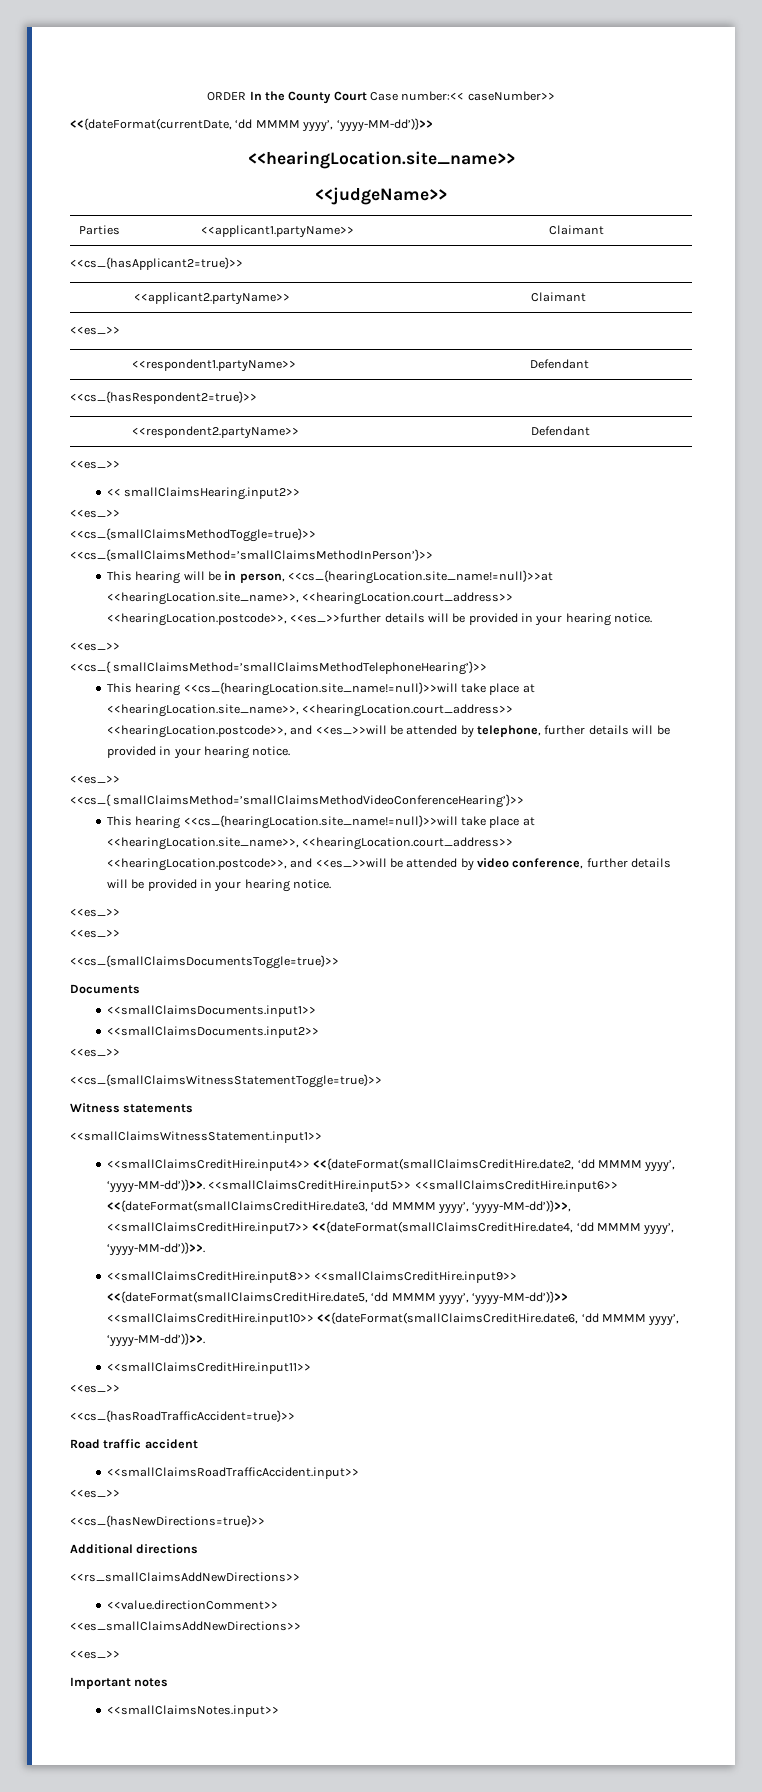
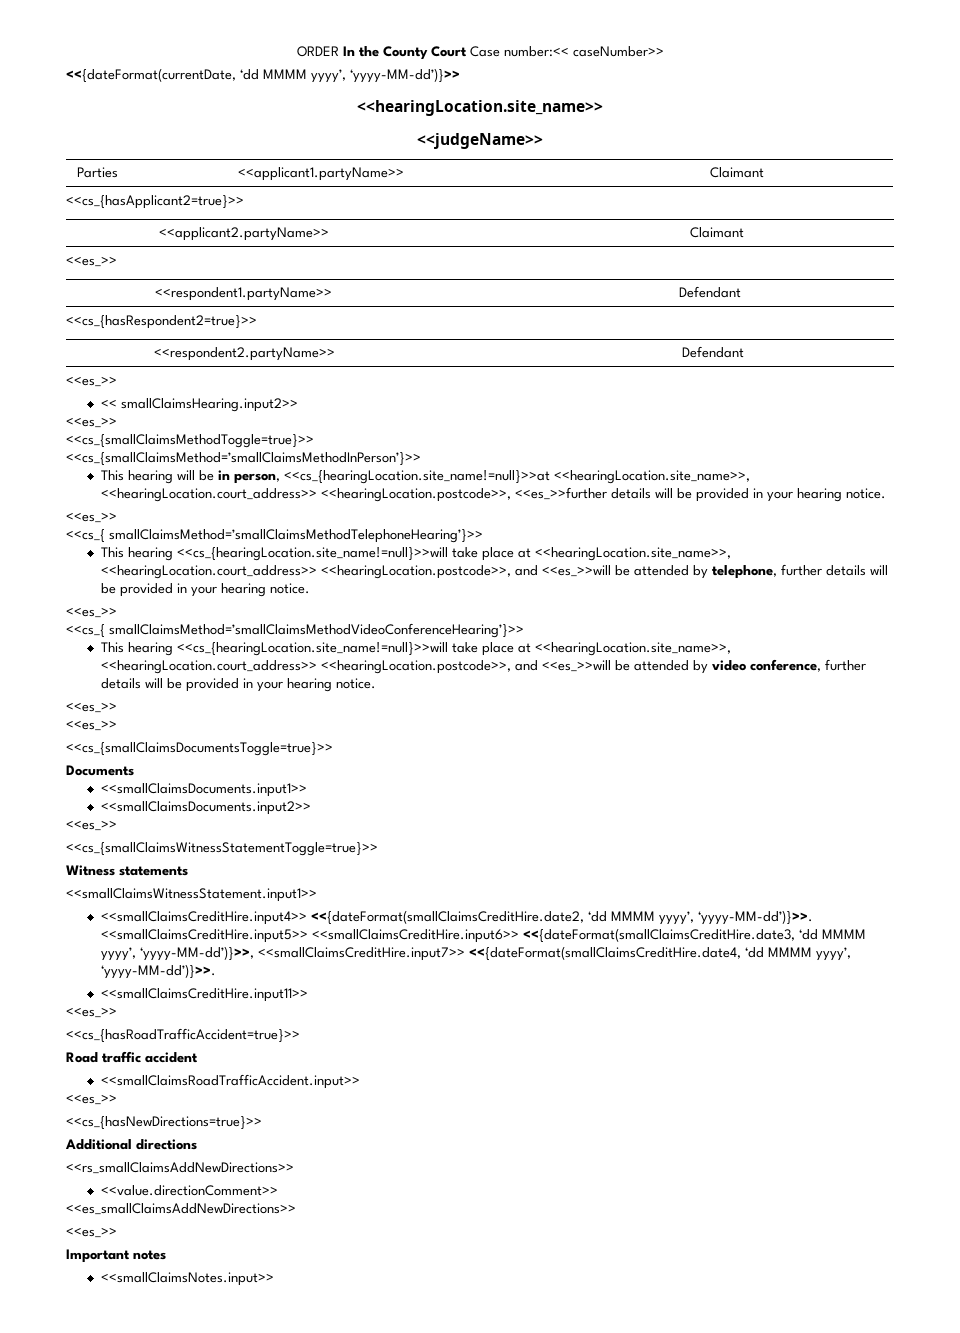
[106,1271,518,1283] [106,1291,569,1305] [106,1312,680,1326] [106,1333,205,1347] // <<smallClaimsCreditHire.input8>> <<smallClaimsCreditHire.input9>> <<{dateFormat(smallClaimsCreditHire.date5, ‘dd MMMM yyyy’, ‘yyyy-MM-dd’)}>> <<smallClaimsCreditHire.input10>> <<{dateFormat(smallClaimsCreditHire.date6, ‘dd MMMM yyyy’, ‘yyyy-MM-dd’)}>>. -> (217, 971) none

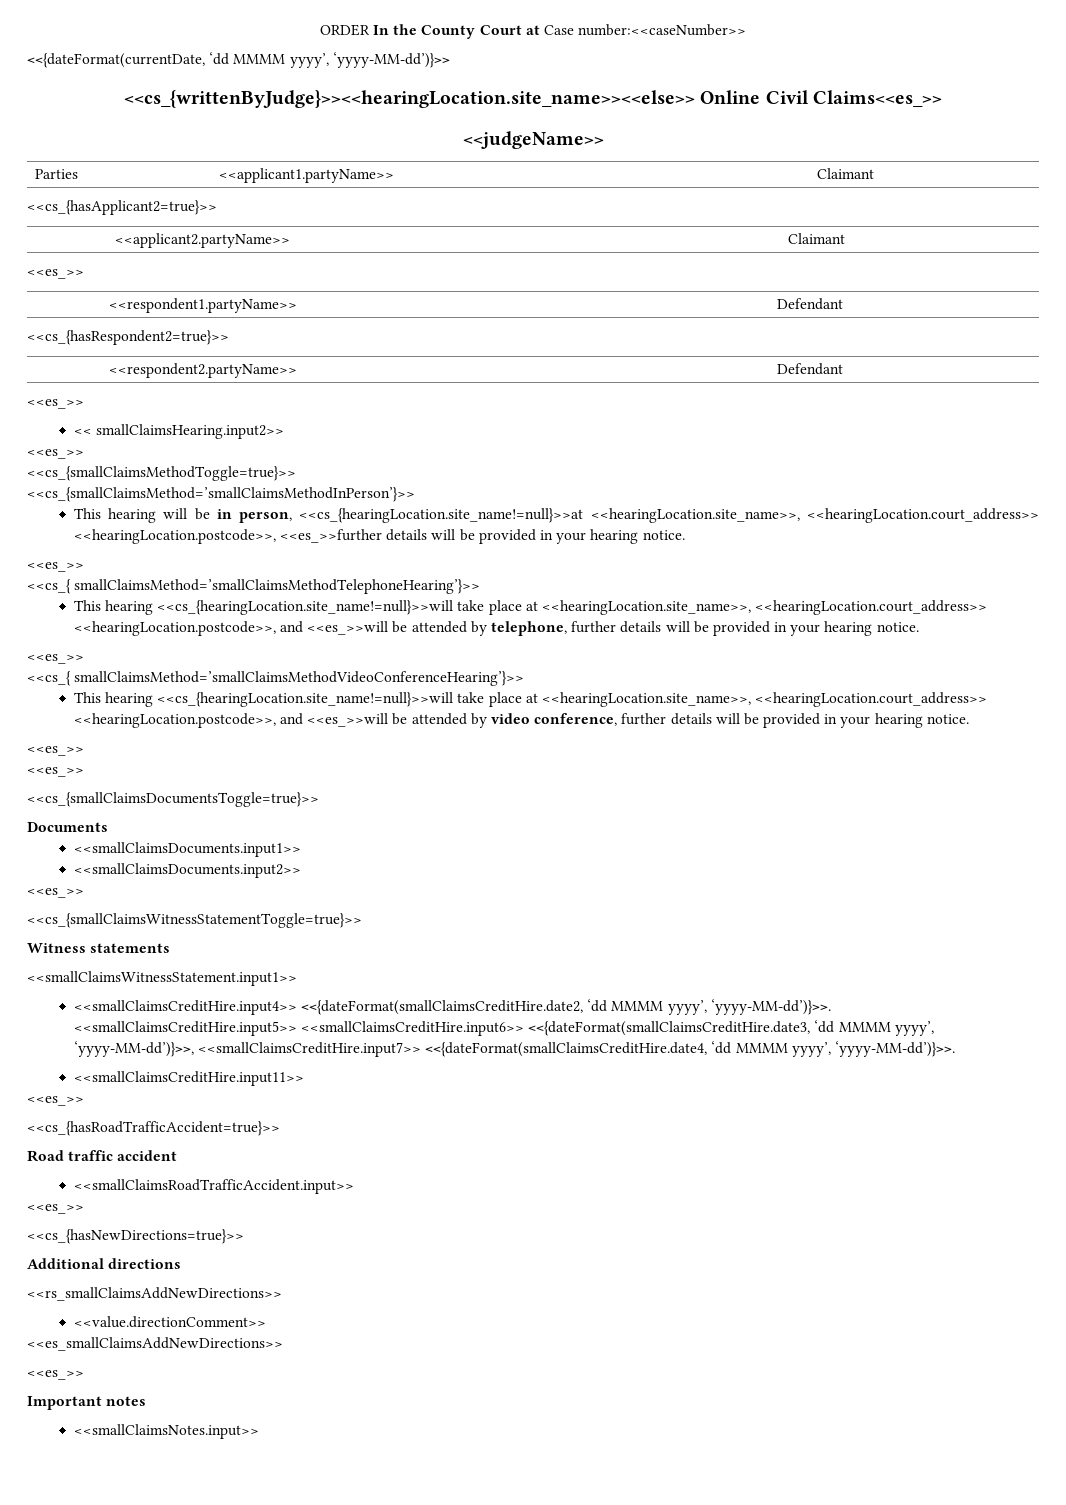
[469,46,664,57] Case number:<< caseNumber>> -> [525,24,747,36] at Case number:<<caseNumber>>
[357,100,603,116] <<hearingLocation.site_name>> -> [124,90,942,108] <<cs_{writtenByJudge}>><<hearingLocation.site_name>><<else>> Online Civil Claims<<es_>>

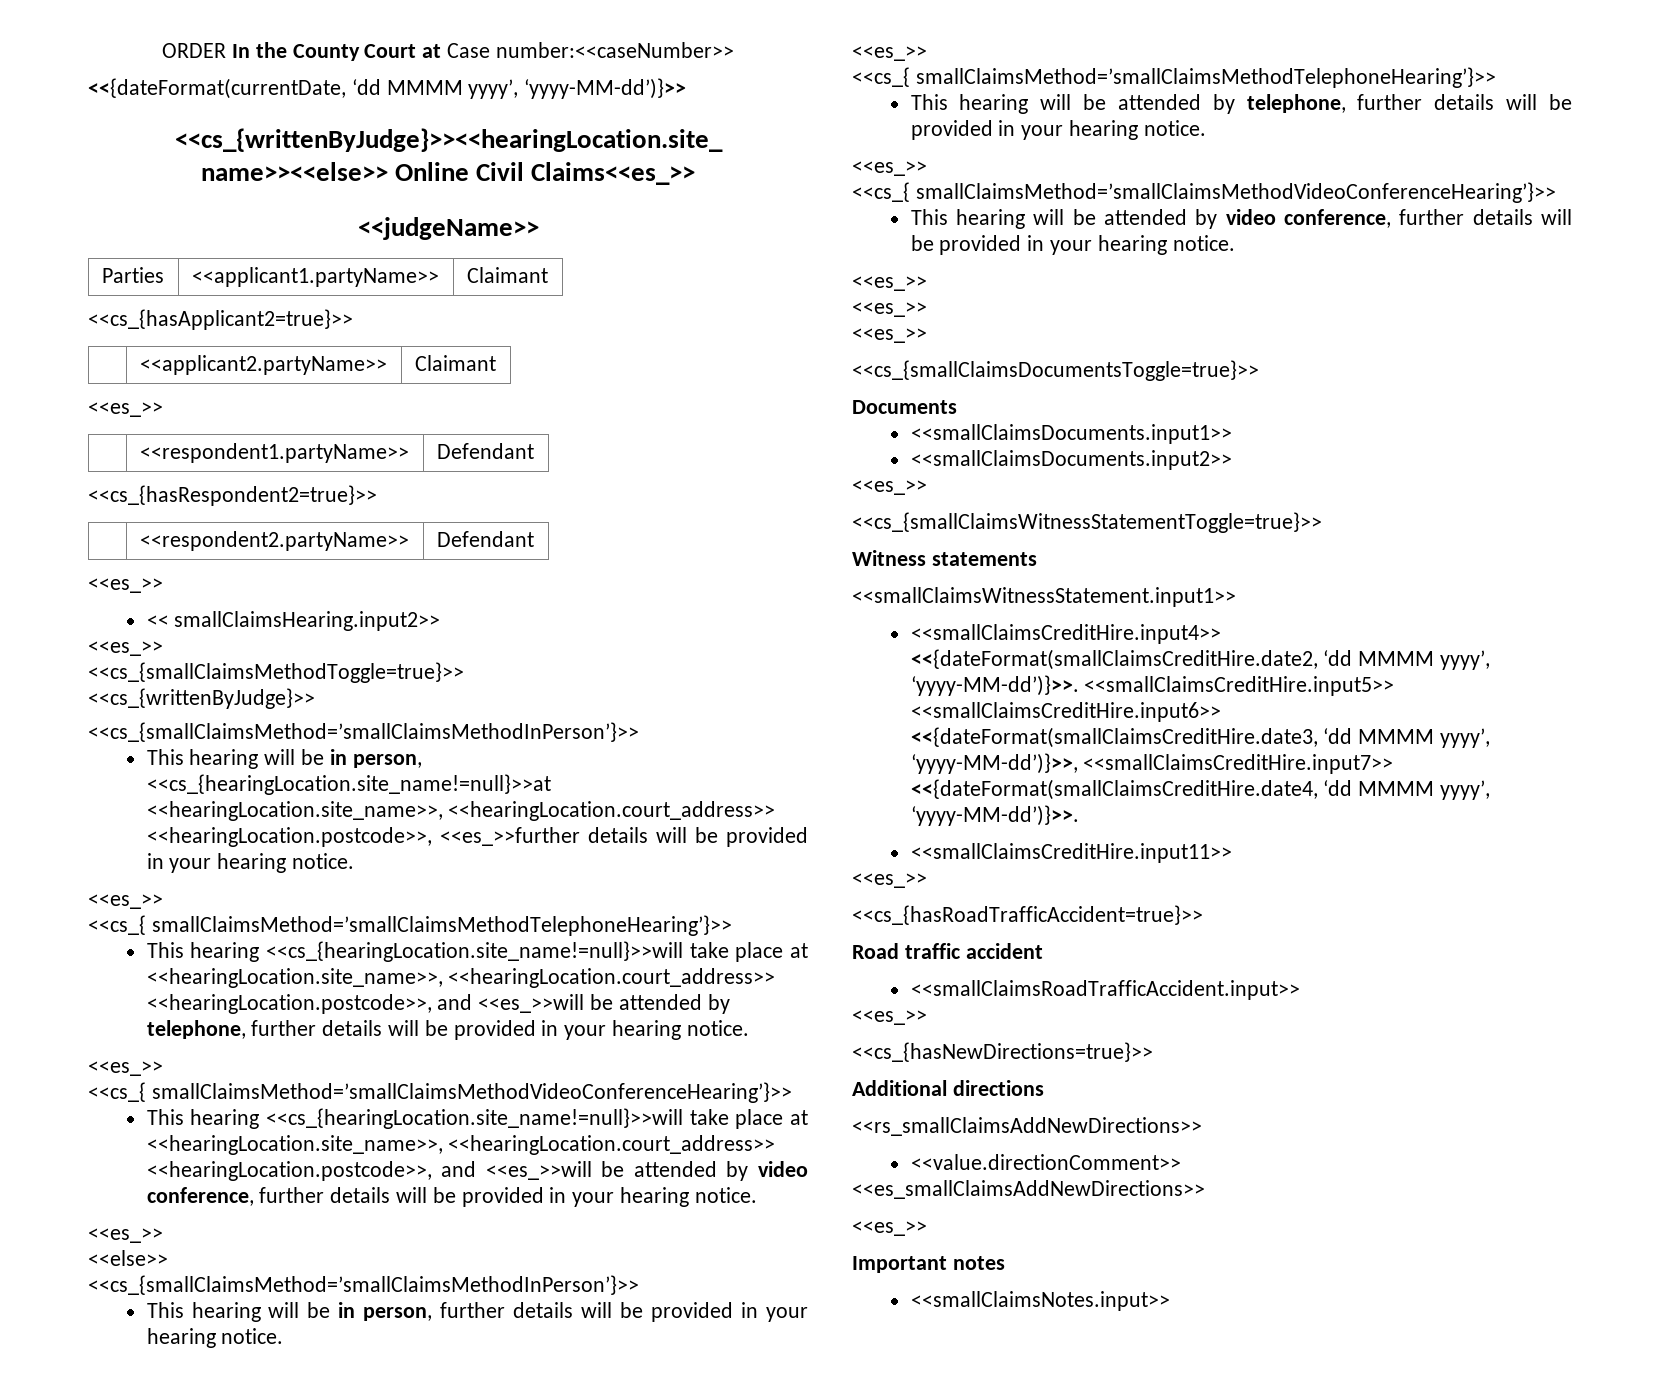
(296, 473) none -> [88,688,315,709] // <<cs_{writtenByJudge}>>
(84, 751) none -> [88,1250,168,1266] [88,1275,639,1295] [146,1302,808,1322] [146,1328,284,1348] [852,46,927,61] [852,67,1496,88] [910,94,1572,114] [910,120,1206,140] [852,161,927,176] [852,182,1556,203] [910,209,1572,229] [910,235,1235,255] [852,276,927,291] [852,302,927,317] // <<else>> // <<cs_{smallClaimsMethod=’smallClaimsMethodInPerson’}>> // This hearing will be in person, further details will be provided in your hearing notice. // <<es_>> // <<cs_{ smallClaimsMethod=’smallClaimsMethodTelephoneHearing’}>> // This hearing will be attended by telephone, further details will be provided in your hearing notice. // <<es_>> // <<cs_{ smallClaimsMethod=’smallClaimsMethodVideoConferenceHearing’}>> // This hearing will be attended by video conference, further details will be provided in your hearing notice. // <<es_>> // <<es_>>

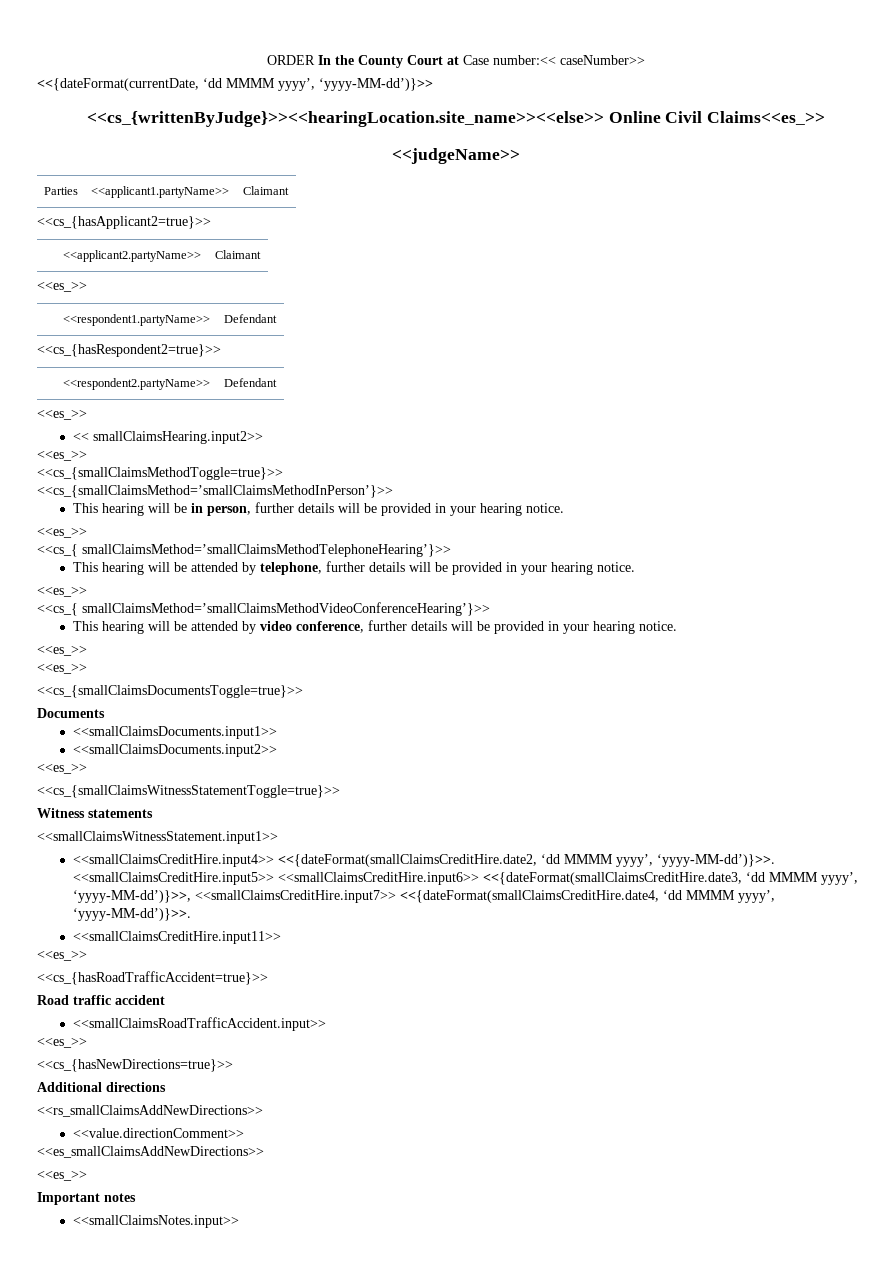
[495,42,734,58] number:<<caseNumber>> -> [493,55,645,65] number:<< caseNumber>>
[88,688,315,709] [88,722,639,742] [146,749,422,769] [146,774,551,795] [146,801,776,821] [146,827,808,847] [146,853,354,873] [88,894,163,909] [88,915,732,936] [146,941,808,962] [146,968,776,988] [146,994,730,1014] [146,1020,749,1040] [88,1061,163,1076] [88,1082,792,1103] [146,1108,808,1129] [146,1135,776,1155] [146,1161,808,1181] [146,1187,757,1207] [88,1228,163,1243] [88,1250,168,1266] // <<cs_{writtenByJudge}>> // <<cs_{smallClaimsMethod=’smallClaimsMethodInPerson’}>> // This hearing will be in person, <<cs_{hearingLocation.site_name!=null}>>at <<hearingLocation.site_name>>, <<hearingLocation.court_address>> <<hearingLocation.postcode>>, <<es_>>further details will be provided in your hearing notice. // <<es_>> // <<cs_{ smallClaimsMethod=’smallClaimsMethodTelephoneHearing’}>> // This hearing <<cs_{hearingLocation.site_name!=null}>>will take place at <<hearingLocation.site_name>>, <<hearingLocation.court_address>> <<hearingLocation.postcode>>, and <<es_>>will be attended by telephone, further details will be provided in your hearing notice. // <<es_>> // <<cs_{ smallClaimsMethod=’smallClaimsMethodVideoConferenceHearing’}>> // This hearing <<cs_{hearingLocation.site_name!=null}>>will take place at <<hearingLocation.site_name>>, <<hearingLocation.court_address>> <<hearingLocation.postcode>>, and <<es_>>will be attended by video conference, further details will be provided in your hearing notice. // <<es_>> // <<else>> -> (283, 473) none
[852,328,927,343] // <<es_>> -> (87, 668) none

